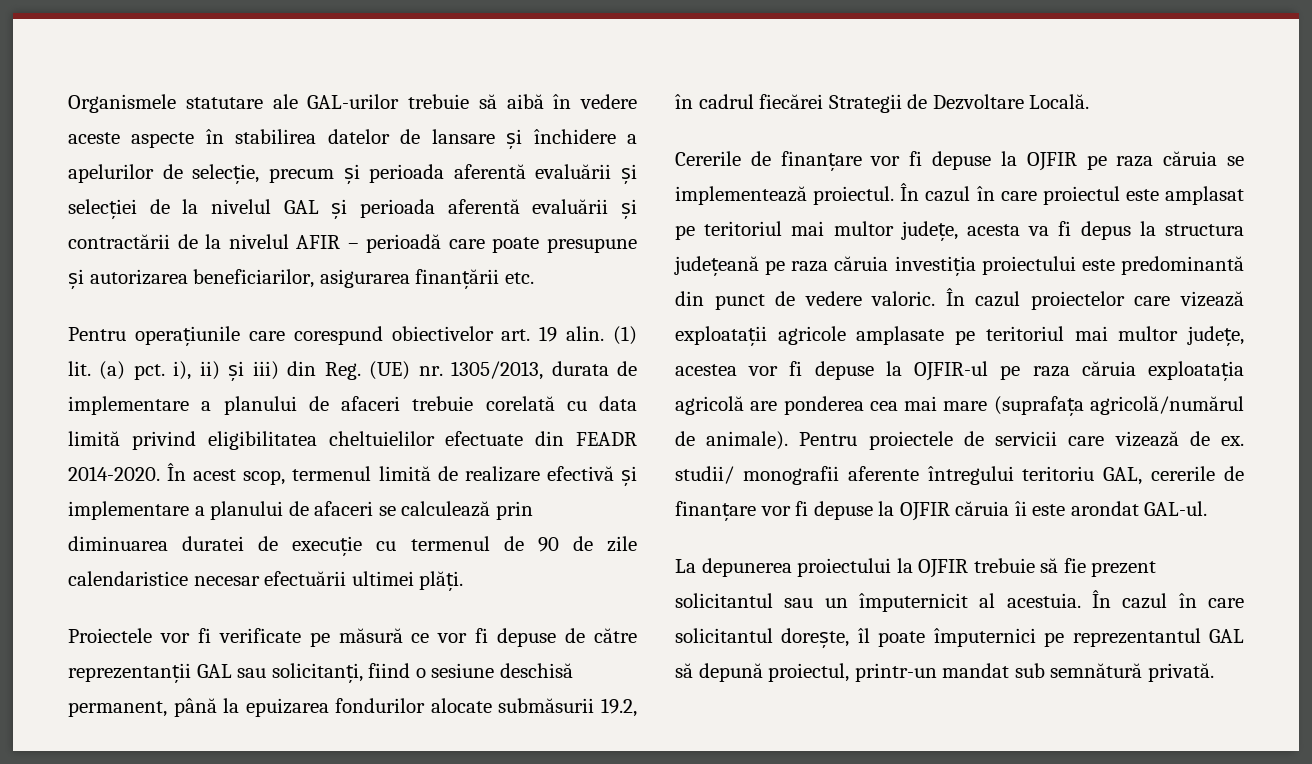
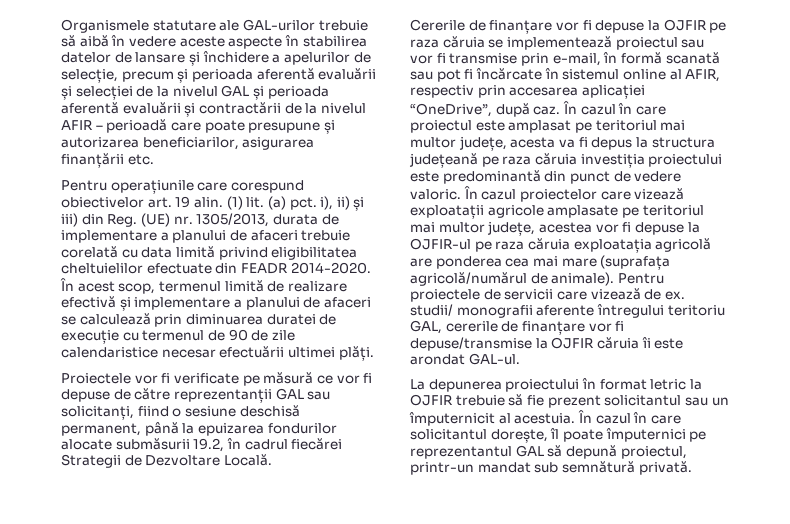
[813,186,895,205] proiectul. -> [615,37,705,50] [410,52,720,66] [410,68,721,82] [410,85,645,99] [410,103,561,117] proiectul sau vor fi transmise prin e-mail, în formă scanată sau pot fi încărcate în sistemul online al AFIR, respectiv prin accesarea aplicației “OneDrive”, după caz.
[813,501,873,520] depuse -> [410,337,532,351] depuse/transmise
(892, 567) none -> [581,378,687,390] în format letric

